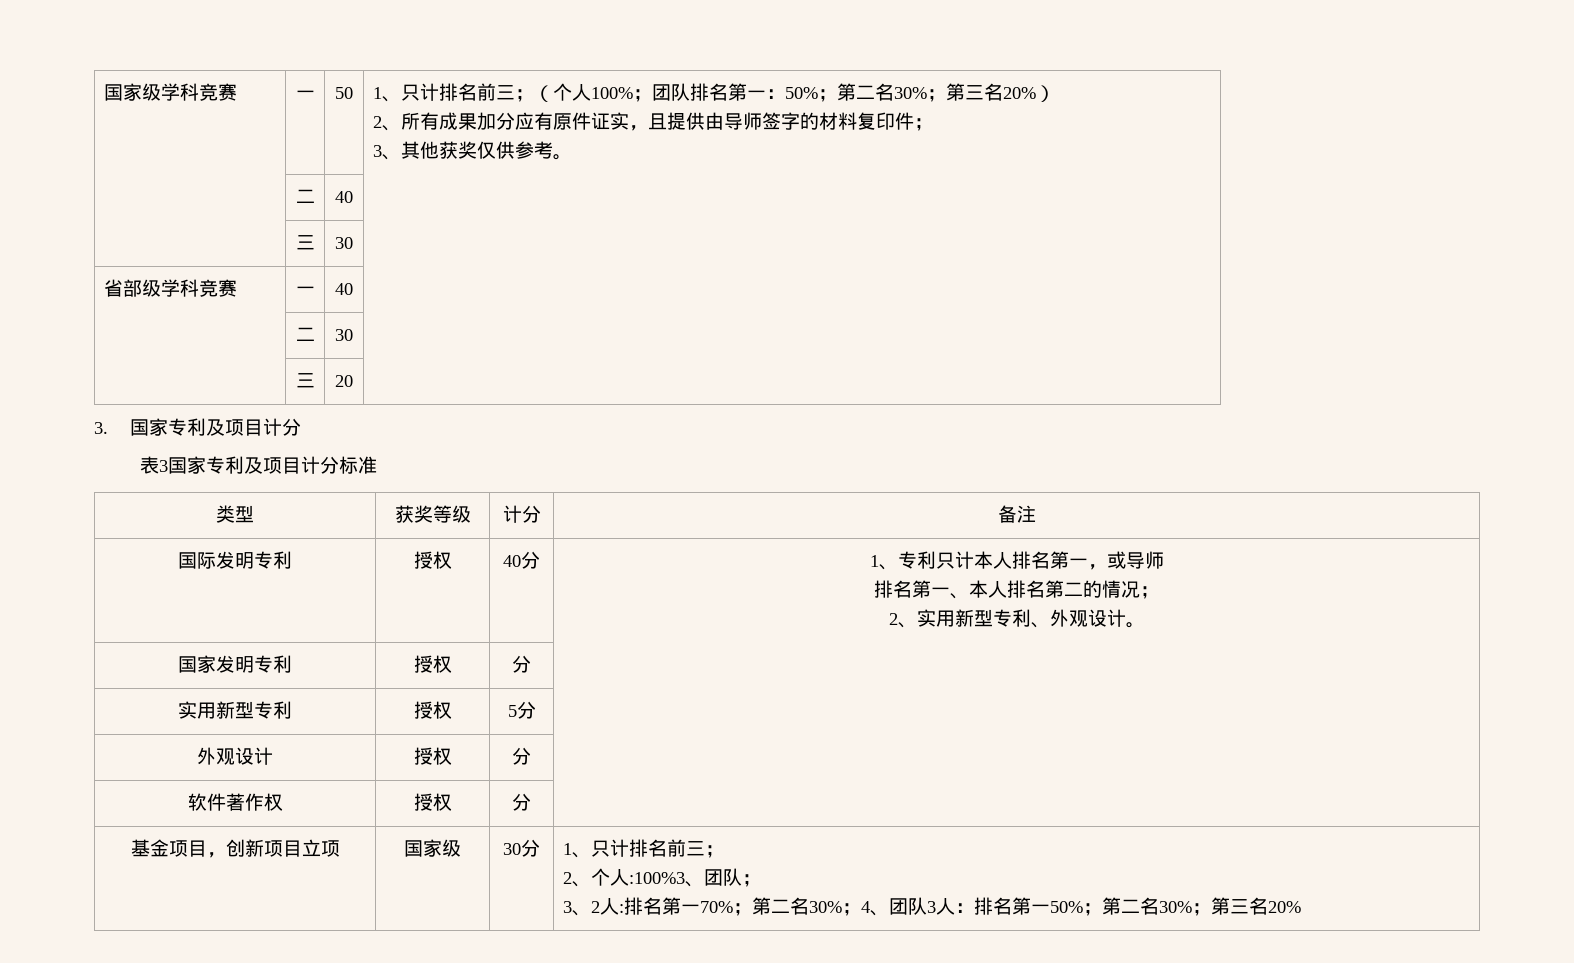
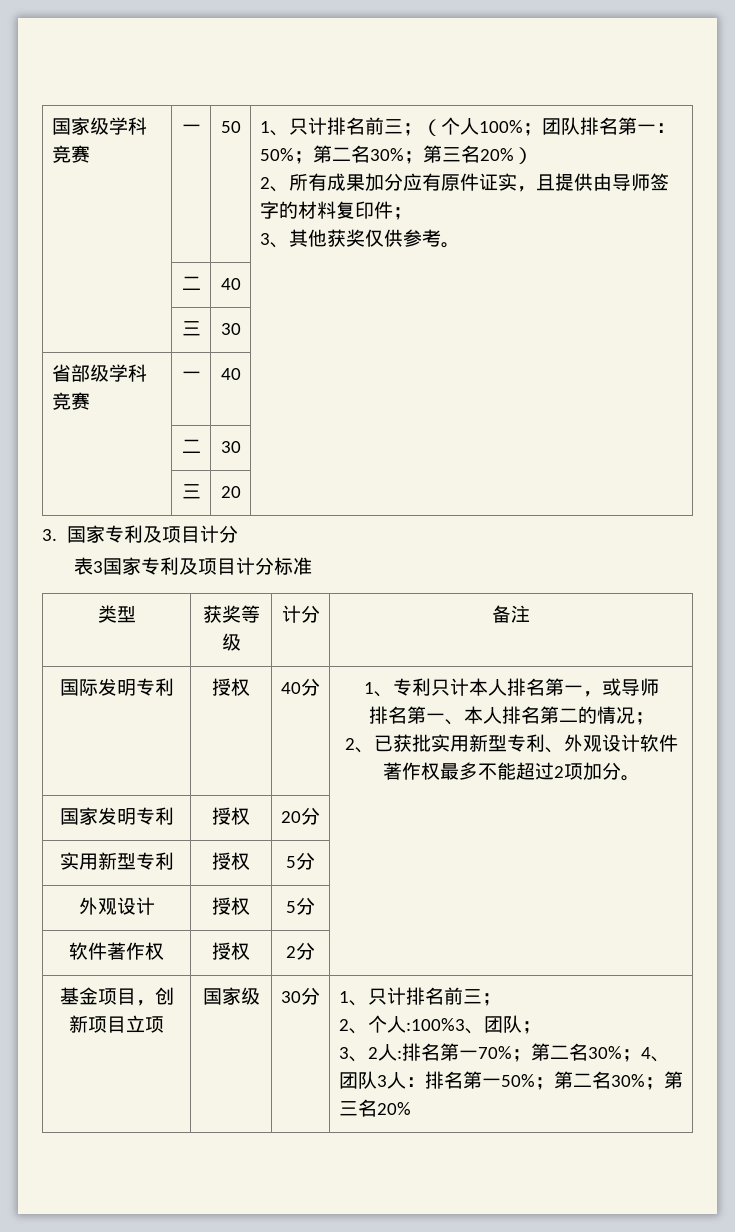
(917, 625) none -> [373,734,431,752] 已获批
(1126, 618) none -> [639,734,678,752] [382,762,621,780] 软件著作权最多不能超过2项加分
(452, 664) none -> [281,811,301,823] 20
(452, 756) none -> [286,901,296,913] 5
(452, 802) none -> [286,946,296,958] 2

